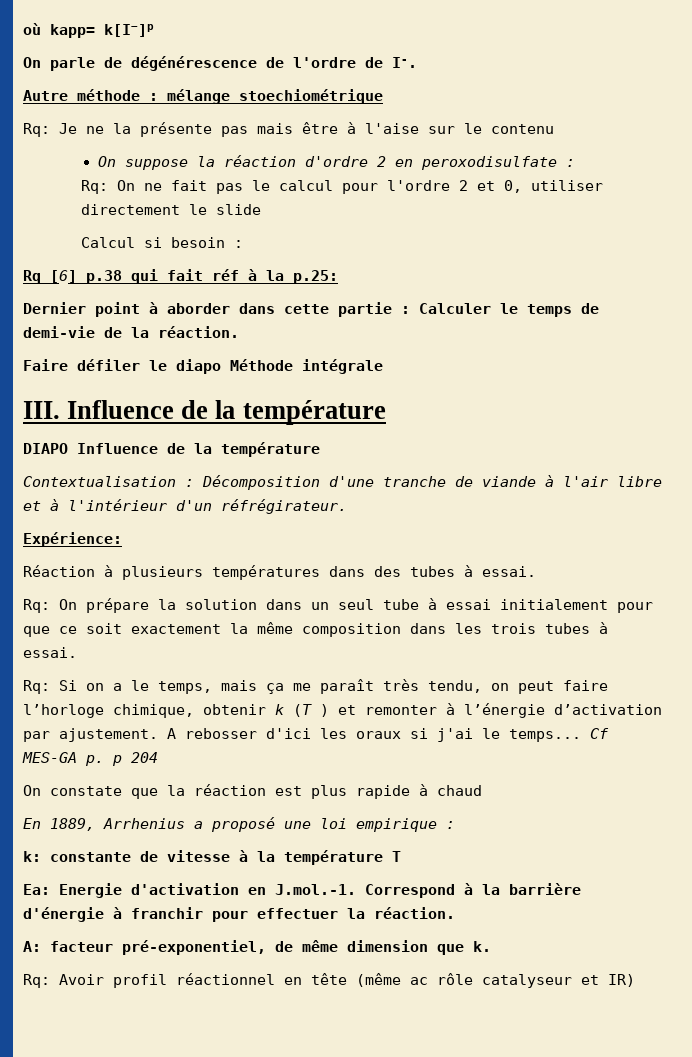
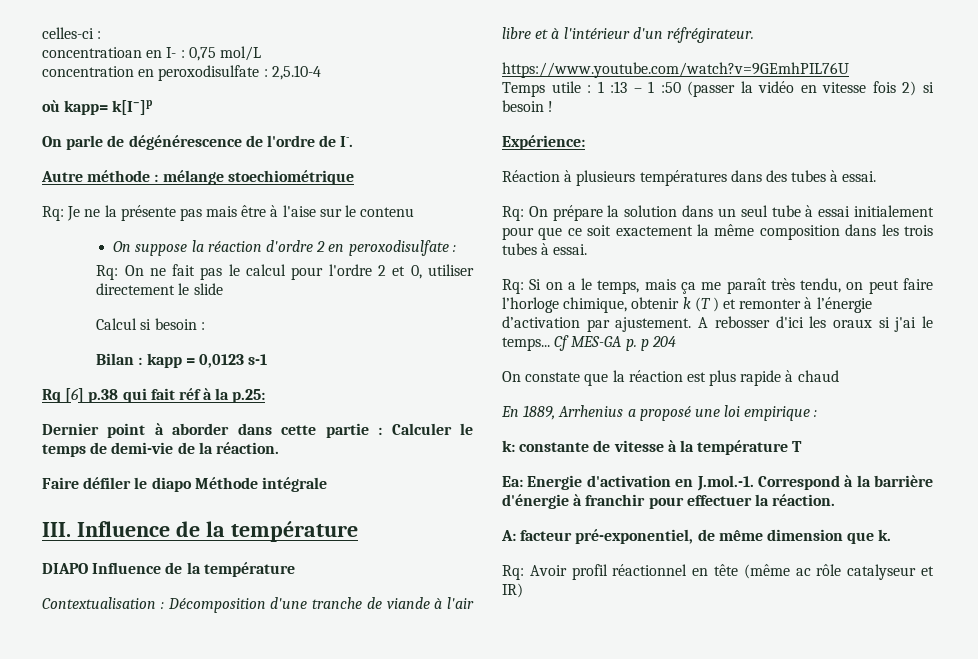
(23, 29) none -> [42,27,102,39] [42,46,261,61] [42,65,321,81] celles-ci : // concentratioan en I- : 0,75 mol/L // concentration en peroxodisulfate : 2,5.10-4 //
(244, 244) none -> [96,353,268,368] // Bilan : kapp = 0,0123 s-1
(347, 506) none -> [502,62,849,78] [502,81,934,97] [502,100,554,112] // https://www.youtube.com/watch?v=9GEmhPIL76U // Temps utile : 1 :13 – 1 :50 (passer la vidéo en vitesse fois 2) si besoin !

